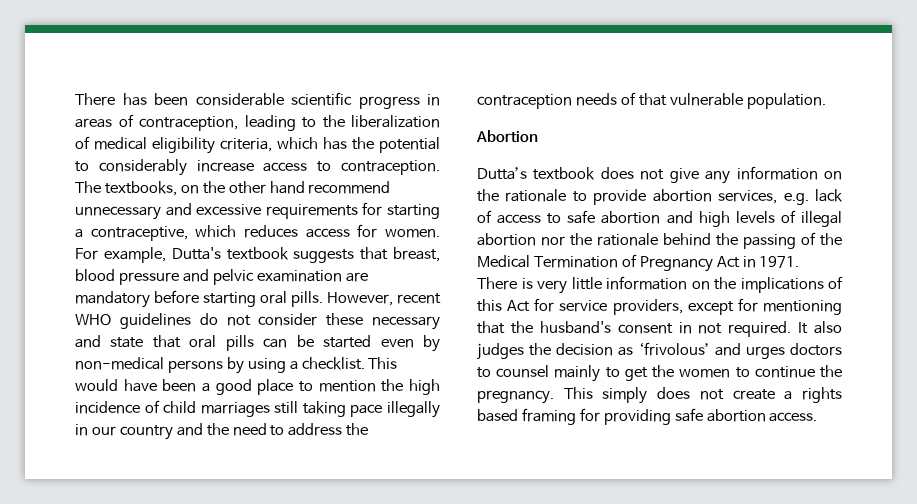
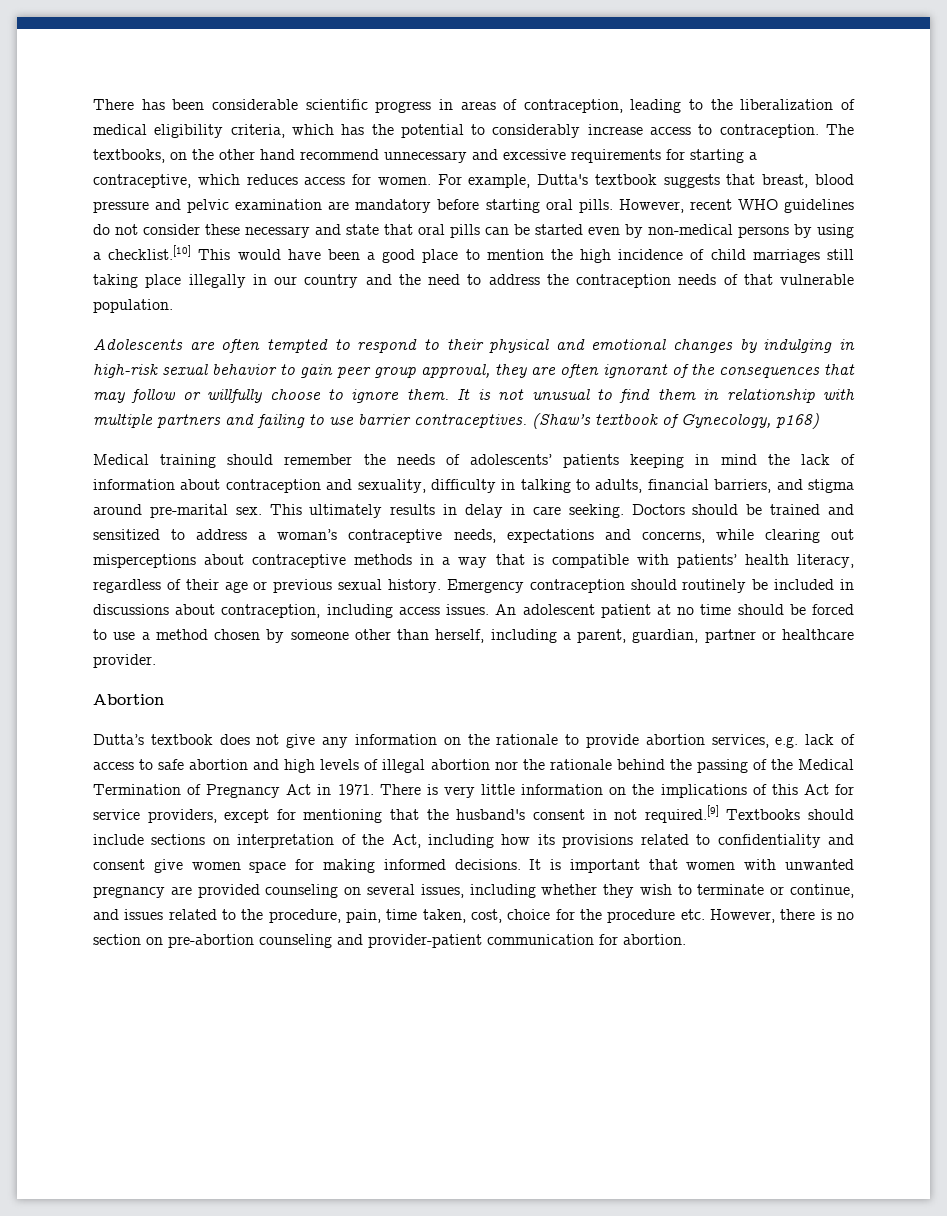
[301,357,365,370] checklist. -> [108,245,192,260] checklist.[10]
[350,404,383,417] pace -> [145,274,182,288] place
(826, 101) none -> [93,339,855,353] [93,364,855,378] [93,389,855,403] [93,413,819,429] [93,454,855,468] [93,479,854,493] [93,504,855,518] [93,529,855,543] [93,554,855,568] [93,579,855,593] [93,604,854,618] [93,629,854,643] [93,654,156,668] // Adolescents are often tempted to respond to their physical and emotional changes by indulging in high-risk sexual behavior to gain peer group approval, they are often ignorant of the consequences that may follow or willfully choose to ignore them. It is not unusual to find them in relationship with multiple partners and failing to use barrier contraceptives. (Shaw’s textbook of Gynecology, p168) // Medical training should remember the needs of adolescents’ patients keeping in mind the lack of information about contraception and sexuality, difficulty in talking to adults, financial barriers, and stigma around pre-marital sex. This ultimately results in delay in care seeking. Doctors should be trained and sensitized to address a woman’s contraceptive needs, expectations and concerns, while clearing out misperceptions about contraceptive methods in a way that is compatible with patients’ health literacy, regardless of their age or previous sexual history. Emergency contraception should routinely be included in discussions about contraception, including access issues. An adolescent patient at no time should be forced to use a method chosen by someone other than herself, including a parent, guardian, partner or healthcare provider.
[728,321,842,337] [477,342,842,360] [477,365,842,382] [477,387,842,404] [477,408,818,425] required. It also judges the decision as ‘frivolous’ and urges doctors to counsel mainly to get the women to continue the pregnancy. This simply does not create a rights based framing for providing safe abortion access. -> [644,805,855,823] [93,834,855,848] [93,859,855,873] [93,884,855,898] [93,909,855,923] [93,934,686,948] required.[9] Textbooks should include sections on interpretation of the Act, including how its provisions related to confidentiality and consent give women space for making informed decisions. It is important that women with unwanted pregnancy are provided counseling on several issues, including whether they wish to terminate or continue, and issues related to the procedure, pain, time taken, cost, choice for the procedure etc. However, there is no section on pre-abortion counseling and provider-patient communication for abortion.

